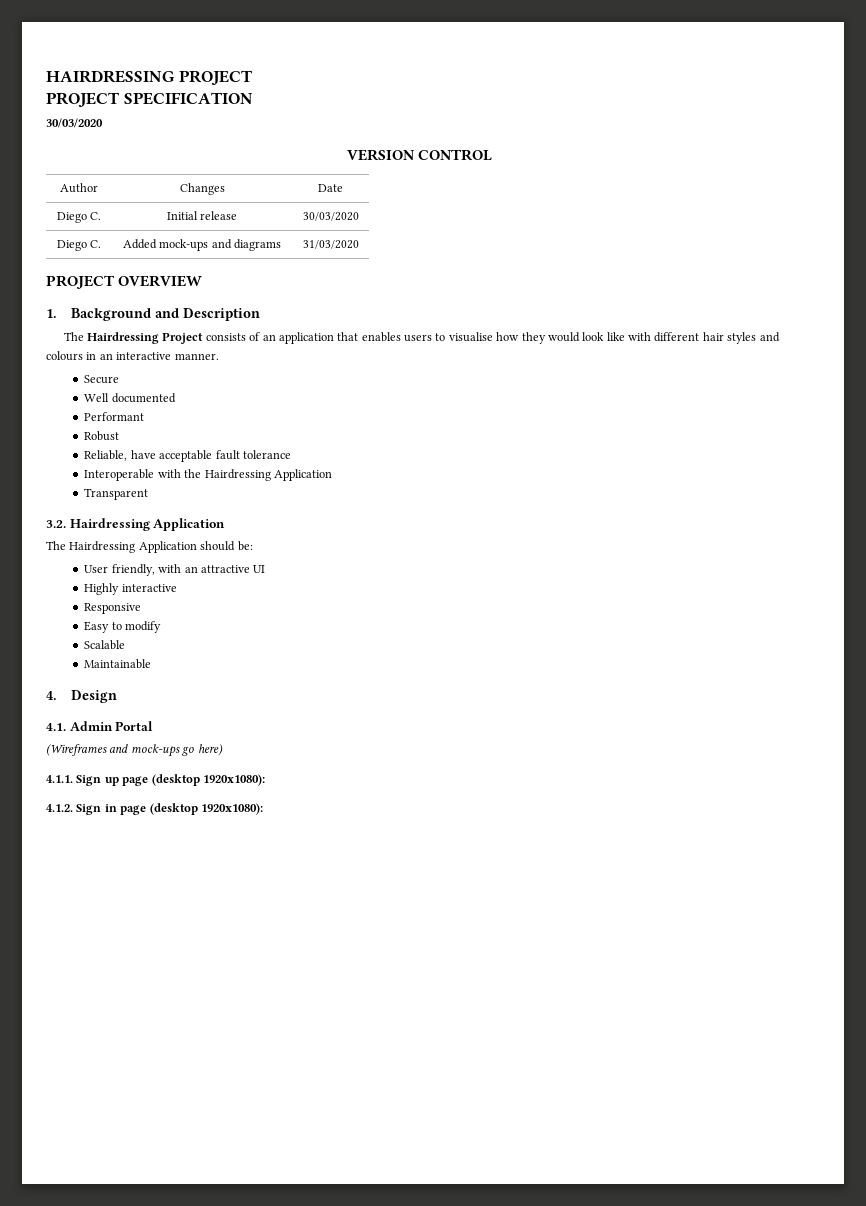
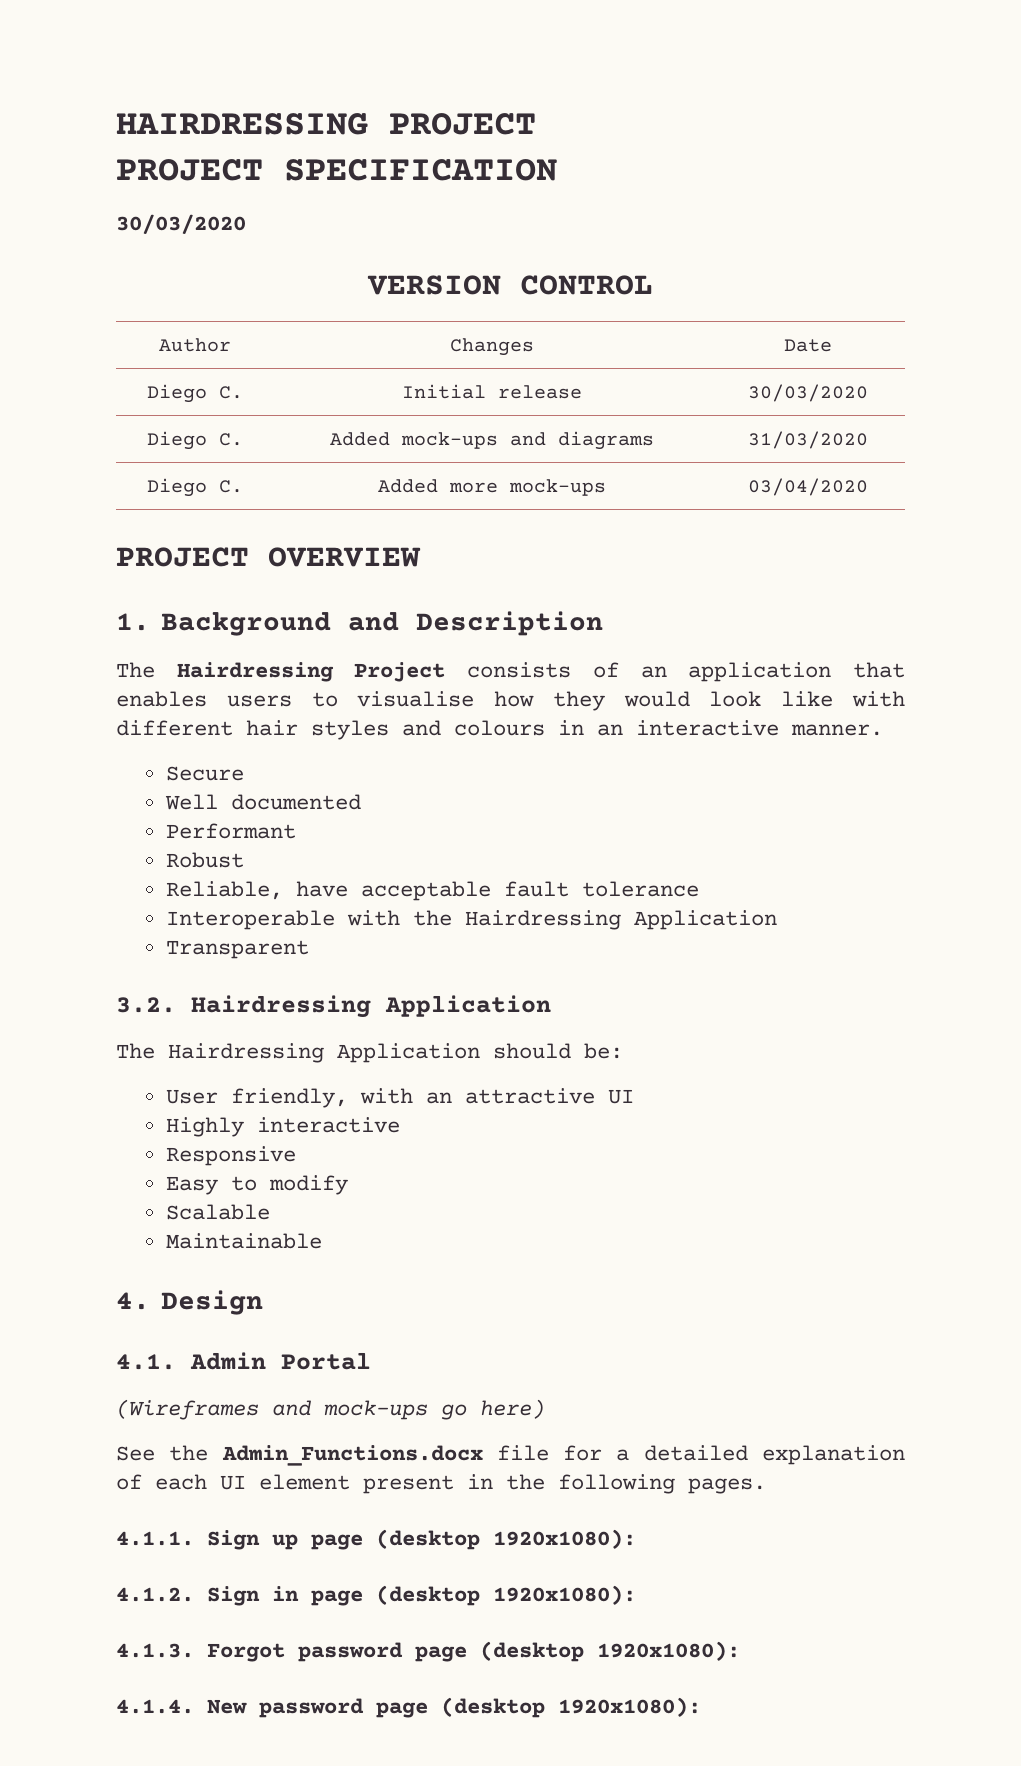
(359, 244) none -> [146,478,243,497] [377,479,606,496] [747,478,868,496] // Diego C. | Added more mock-ups | 03/04/2020
(223, 750) none -> [116,1445,905,1466] [116,1474,766,1494] // See the Admin_Functions.docx file for a detailed explanation of each UI element present in the following pages.
(263, 809) none -> [116,1641,740,1662] [116,1697,701,1718] // 4.1.3. Forgot password page (desktop 1920x1080): // 4.1.4. New password page (desktop 1920x1080):

